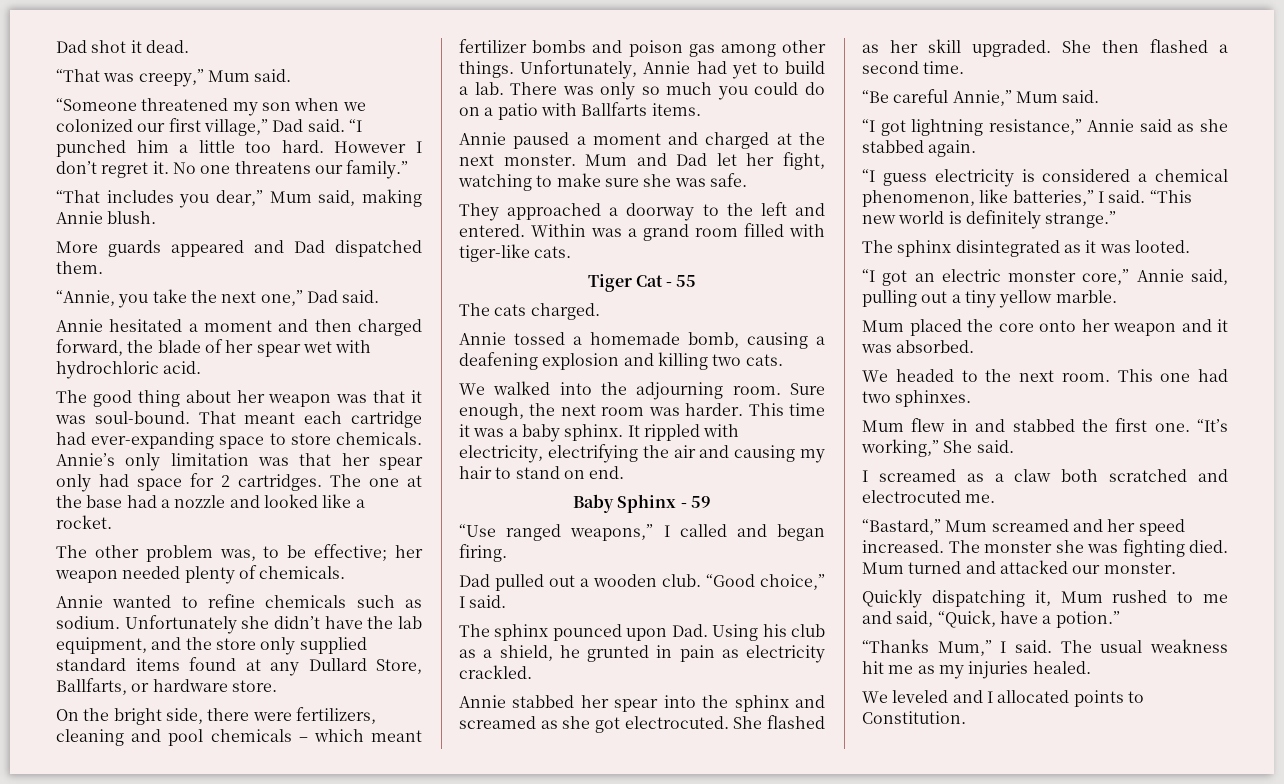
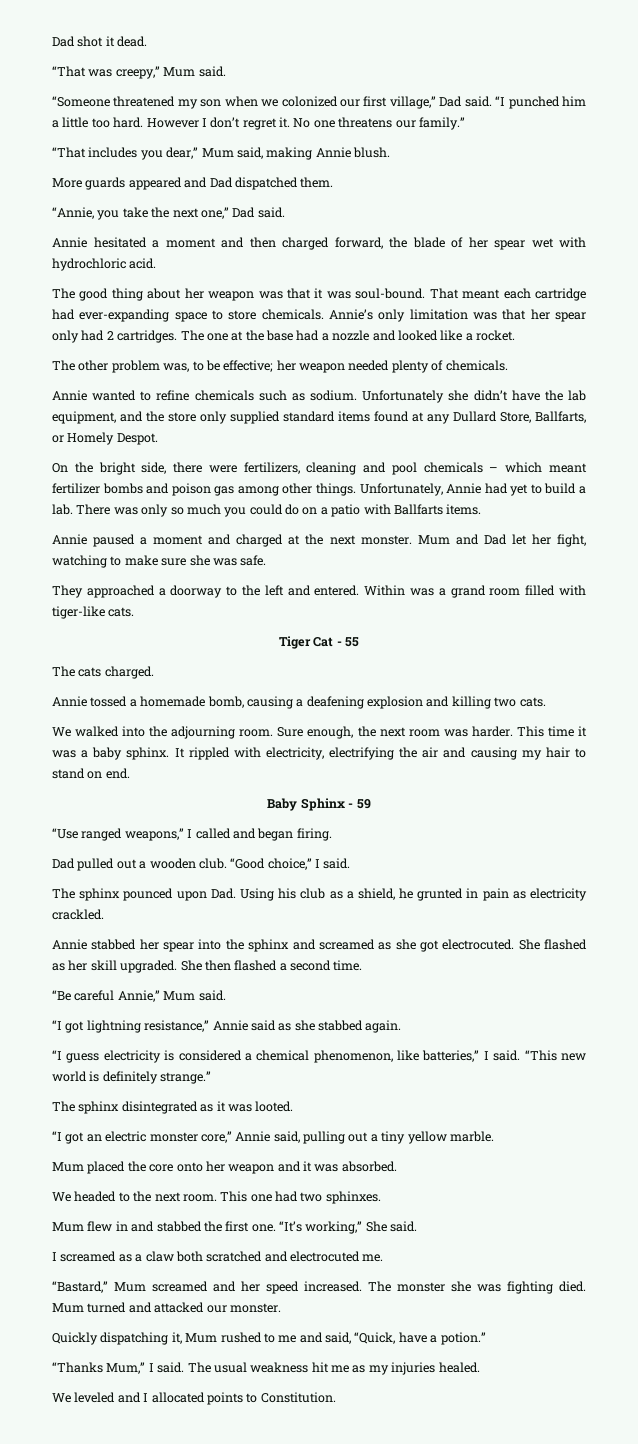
[137,473,214,491] space for -> (105, 335) none
[152,679,277,692] hardware store. -> [67,432,158,445] Homely Despot.

